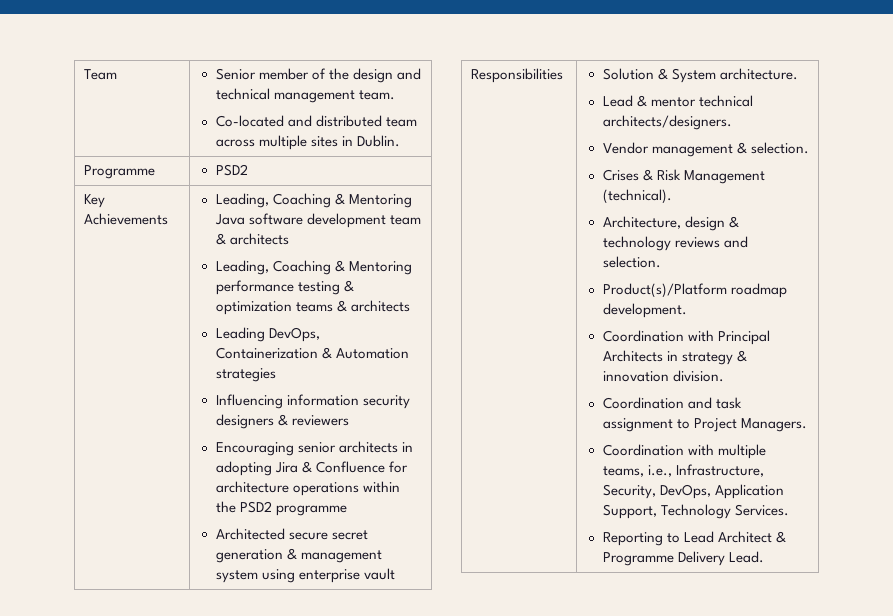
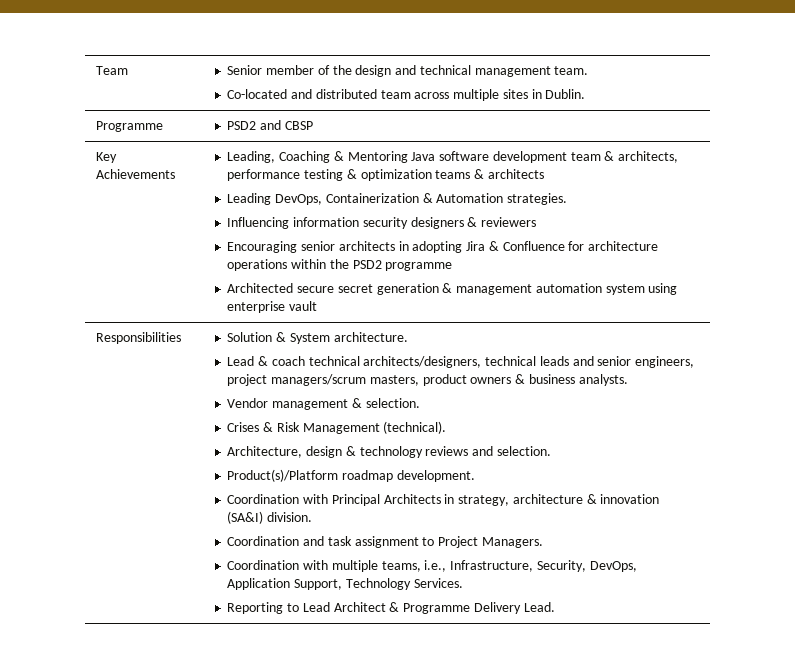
(248, 170) none -> [260,120,313,130] and CBSP
[229,233,289,245] [215,260,412,275] architects // Leading, Coaching & Mentoring -> [618,151,679,163] architects,
[215,368,276,382] strategies -> [507,193,568,205] strategies.
(382, 556) none -> [535,283,602,293] automation
[650,95,753,107] [602,115,732,130] mentor technical architects/designers. -> [271,356,695,368] [227,374,628,386] coach technical architects/designers, technical leads and senior engineers, project managers/scrum masters, product owners & business analysts.
[681,352,733,365] strategy -> [458,494,583,506] strategy, architecture
(669, 376) none -> [227,511,264,524] (SA&I)

